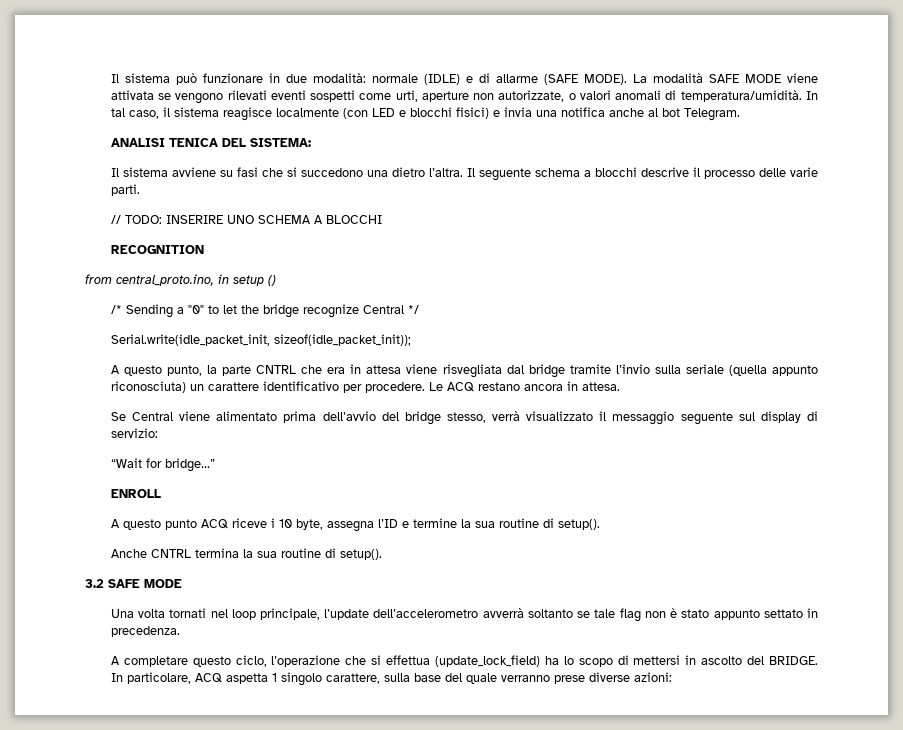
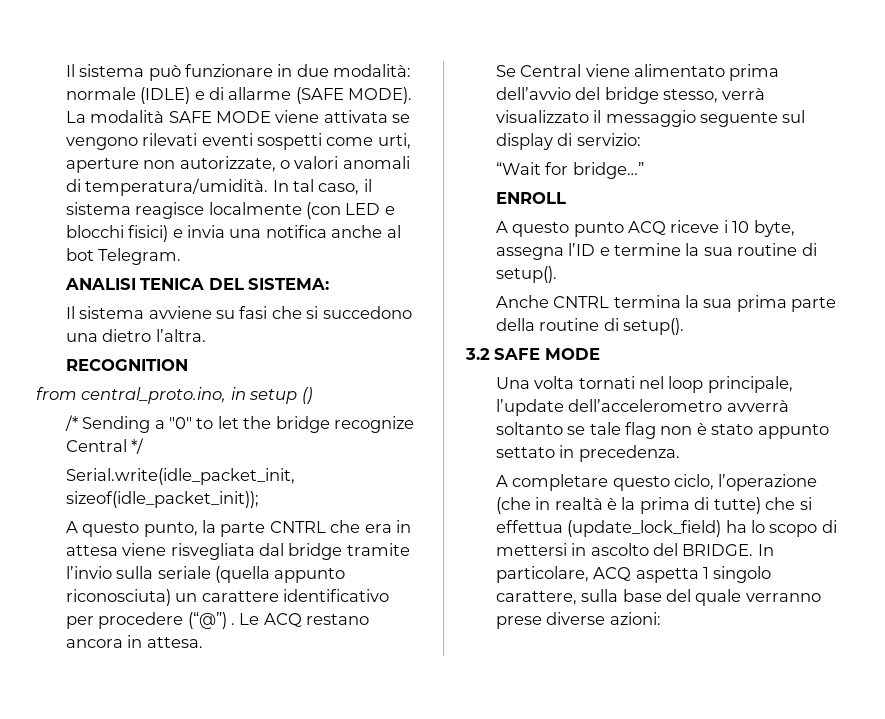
[466,167,818,181] [110,184,140,196] [110,215,382,224] Il seguente schema a blocchi descrive il processo delle varie parti. // // TODO: INSERIRE UNO SCHEMA A BLOCCHI -> (206, 335) none
[364,382,425,393] procedere. -> [98,612,235,629] procedere (“@”) .
(277, 554) none -> [736,295,837,312] [495,318,535,331] prima parte della
(341, 661) none -> [495,497,761,514] (che in realtà è la prima di tutte)

